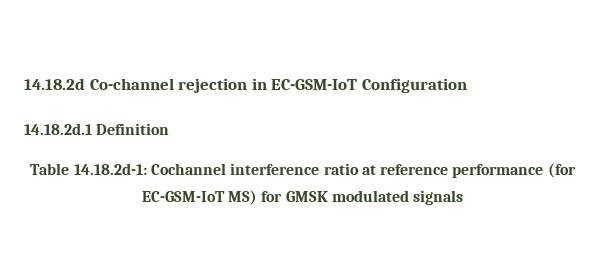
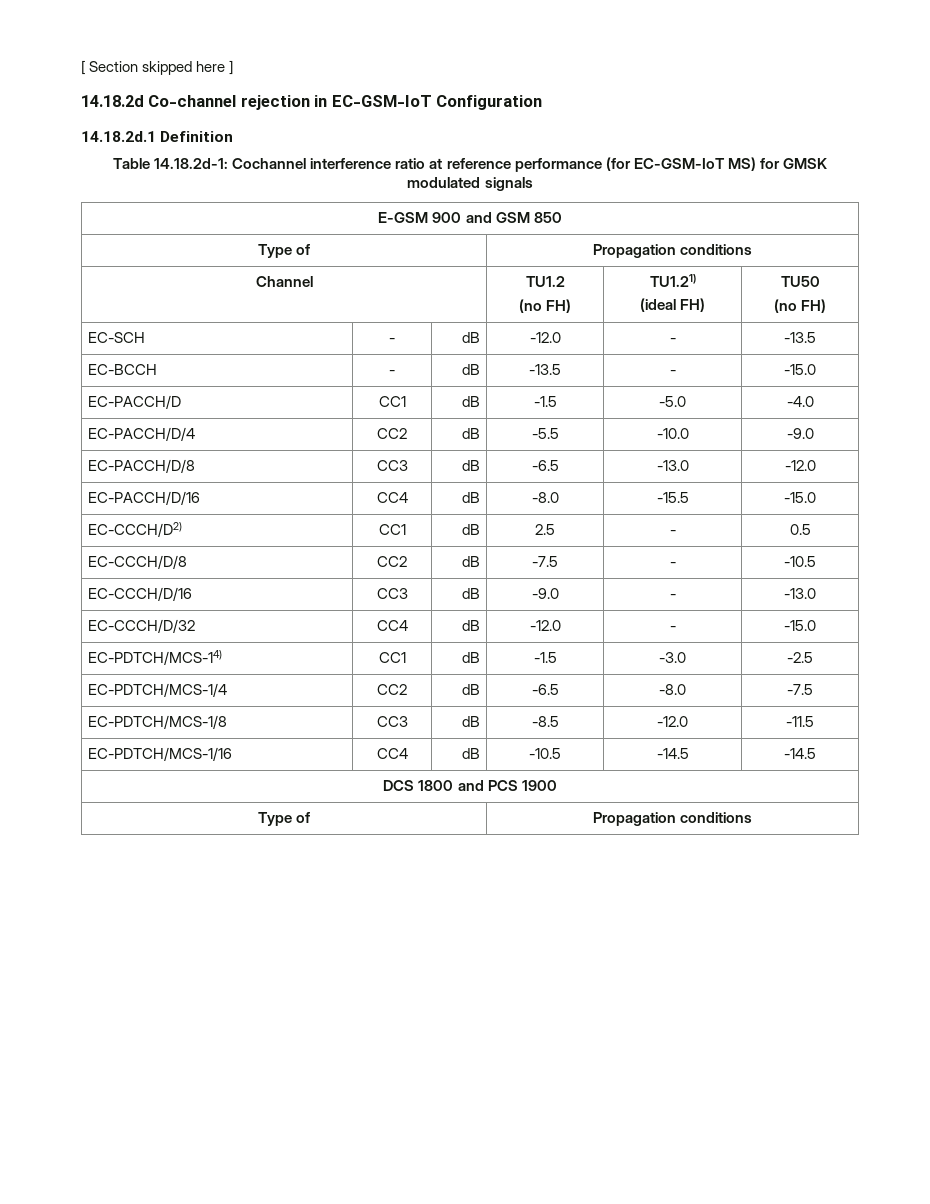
(24, 84) none -> [81,60,234,75] [ Section skipped here ] //
(464, 197) none -> [378,212,562,223] [257,244,311,258] [592,244,753,258] [255,276,313,287] [525,276,565,287] [518,299,572,313] [649,274,696,287] [639,298,706,312] [780,276,820,287] [773,299,827,313] [87,332,145,343] [389,338,395,343] [462,332,481,343] [529,332,561,343] [669,338,676,343] [783,332,816,343] [87,364,157,375] [389,370,395,375] [462,364,481,375] [529,364,561,375] [669,370,676,375] [783,364,816,375] [87,395,181,409] [378,396,406,407] [462,396,481,407] [533,396,557,407] [658,396,686,407] [786,396,814,407] [87,427,195,441] [377,428,407,439] [462,428,481,439] [531,428,559,439] [656,428,689,439] [786,428,814,439] [87,459,195,473] [376,460,408,471] [462,460,481,471] [531,460,559,471] [656,460,689,471] [784,460,816,471] [87,491,200,505] [376,492,408,503] [462,492,481,503] [531,492,559,503] [656,492,689,503] [783,492,816,503] [87,522,182,537] [378,524,406,535] [462,524,481,535] [535,524,555,535] [669,530,676,535] [789,524,811,535] [87,555,187,569] [377,556,407,567] [462,556,481,567] [532,556,558,567] [669,562,676,567] [783,556,816,567] [87,587,192,601] [376,588,408,599] [462,588,481,599] [531,588,559,599] [669,594,676,599] [783,588,816,599] [87,619,195,633] [376,620,408,631] [462,620,481,631] [529,620,561,631] [669,626,676,631] [783,620,816,631] [87,650,222,665] [378,652,406,663] [462,652,481,663] [533,652,557,663] [658,652,686,663] [786,652,813,663] [87,683,227,697] [377,684,407,695] [462,684,481,695] [531,684,559,695] [658,684,686,695] [786,684,813,695] [87,715,227,729] [376,716,408,727] [462,716,481,727] [531,716,559,727] [656,716,688,727] [785,716,814,727] [87,747,232,761] [376,748,408,759] [462,748,481,759] [529,748,561,759] [656,748,689,759] [783,748,816,759] [383,780,557,791] [257,812,311,826] [592,812,753,826] // E-GSM 900 and GSM 850 // Type of | Propagation conditions // Channel | TU1.2 // (no FH) | TU1.21) // (ideal FH) | TU50 // (no FH) // EC-SCH | - | dB | -12.0 | - | -13.5 // EC-BCCH | - | dB | -13.5 | - | -15.0 // EC-PACCH/D | CC1 | dB | -1.5 | -5.0 | -4.0 // EC-PACCH/D/4 | CC2 | dB | -5.5 | -10.0 | -9.0 // EC-PACCH/D/8 | CC3 | dB | -6.5 | -13.0 | -12.0 // EC-PACCH/D/16 | CC4 | dB | -8.0 | -15.5 | -15.0 // EC-CCCH/D2) | CC1 | dB | 2.5 | - | 0.5 // EC-CCCH/D/8 | CC2 | dB | -7.5 | - | -10.5 // EC-CCCH/D/16 | CC3 | dB | -9.0 | - | -13.0 // EC-CCCH/D/32 | CC4 | dB | -12.0 | - | -15.0 // EC-PDTCH/MCS-14) | CC1 | dB | -1.5 | -3.0 | -2.5 // EC-PDTCH/MCS-1/4 | CC2 | dB | -6.5 | -8.0 | -7.5 // EC-PDTCH/MCS-1/8 | CC3 | dB | -8.5 | -12.0 | -11.5 // EC-PDTCH/MCS-1/16 | CC4 | dB | -10.5 | -14.5 | -14.5 // DCS 1800 and PCS 1900 // Type of | Propagation conditions

